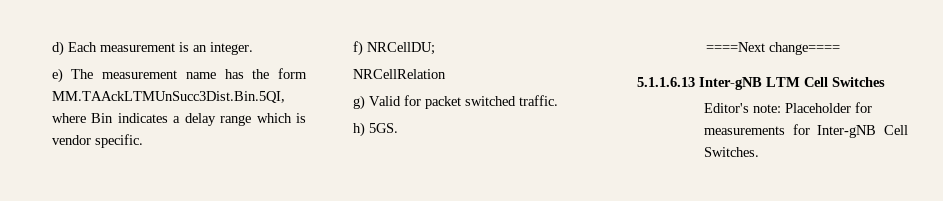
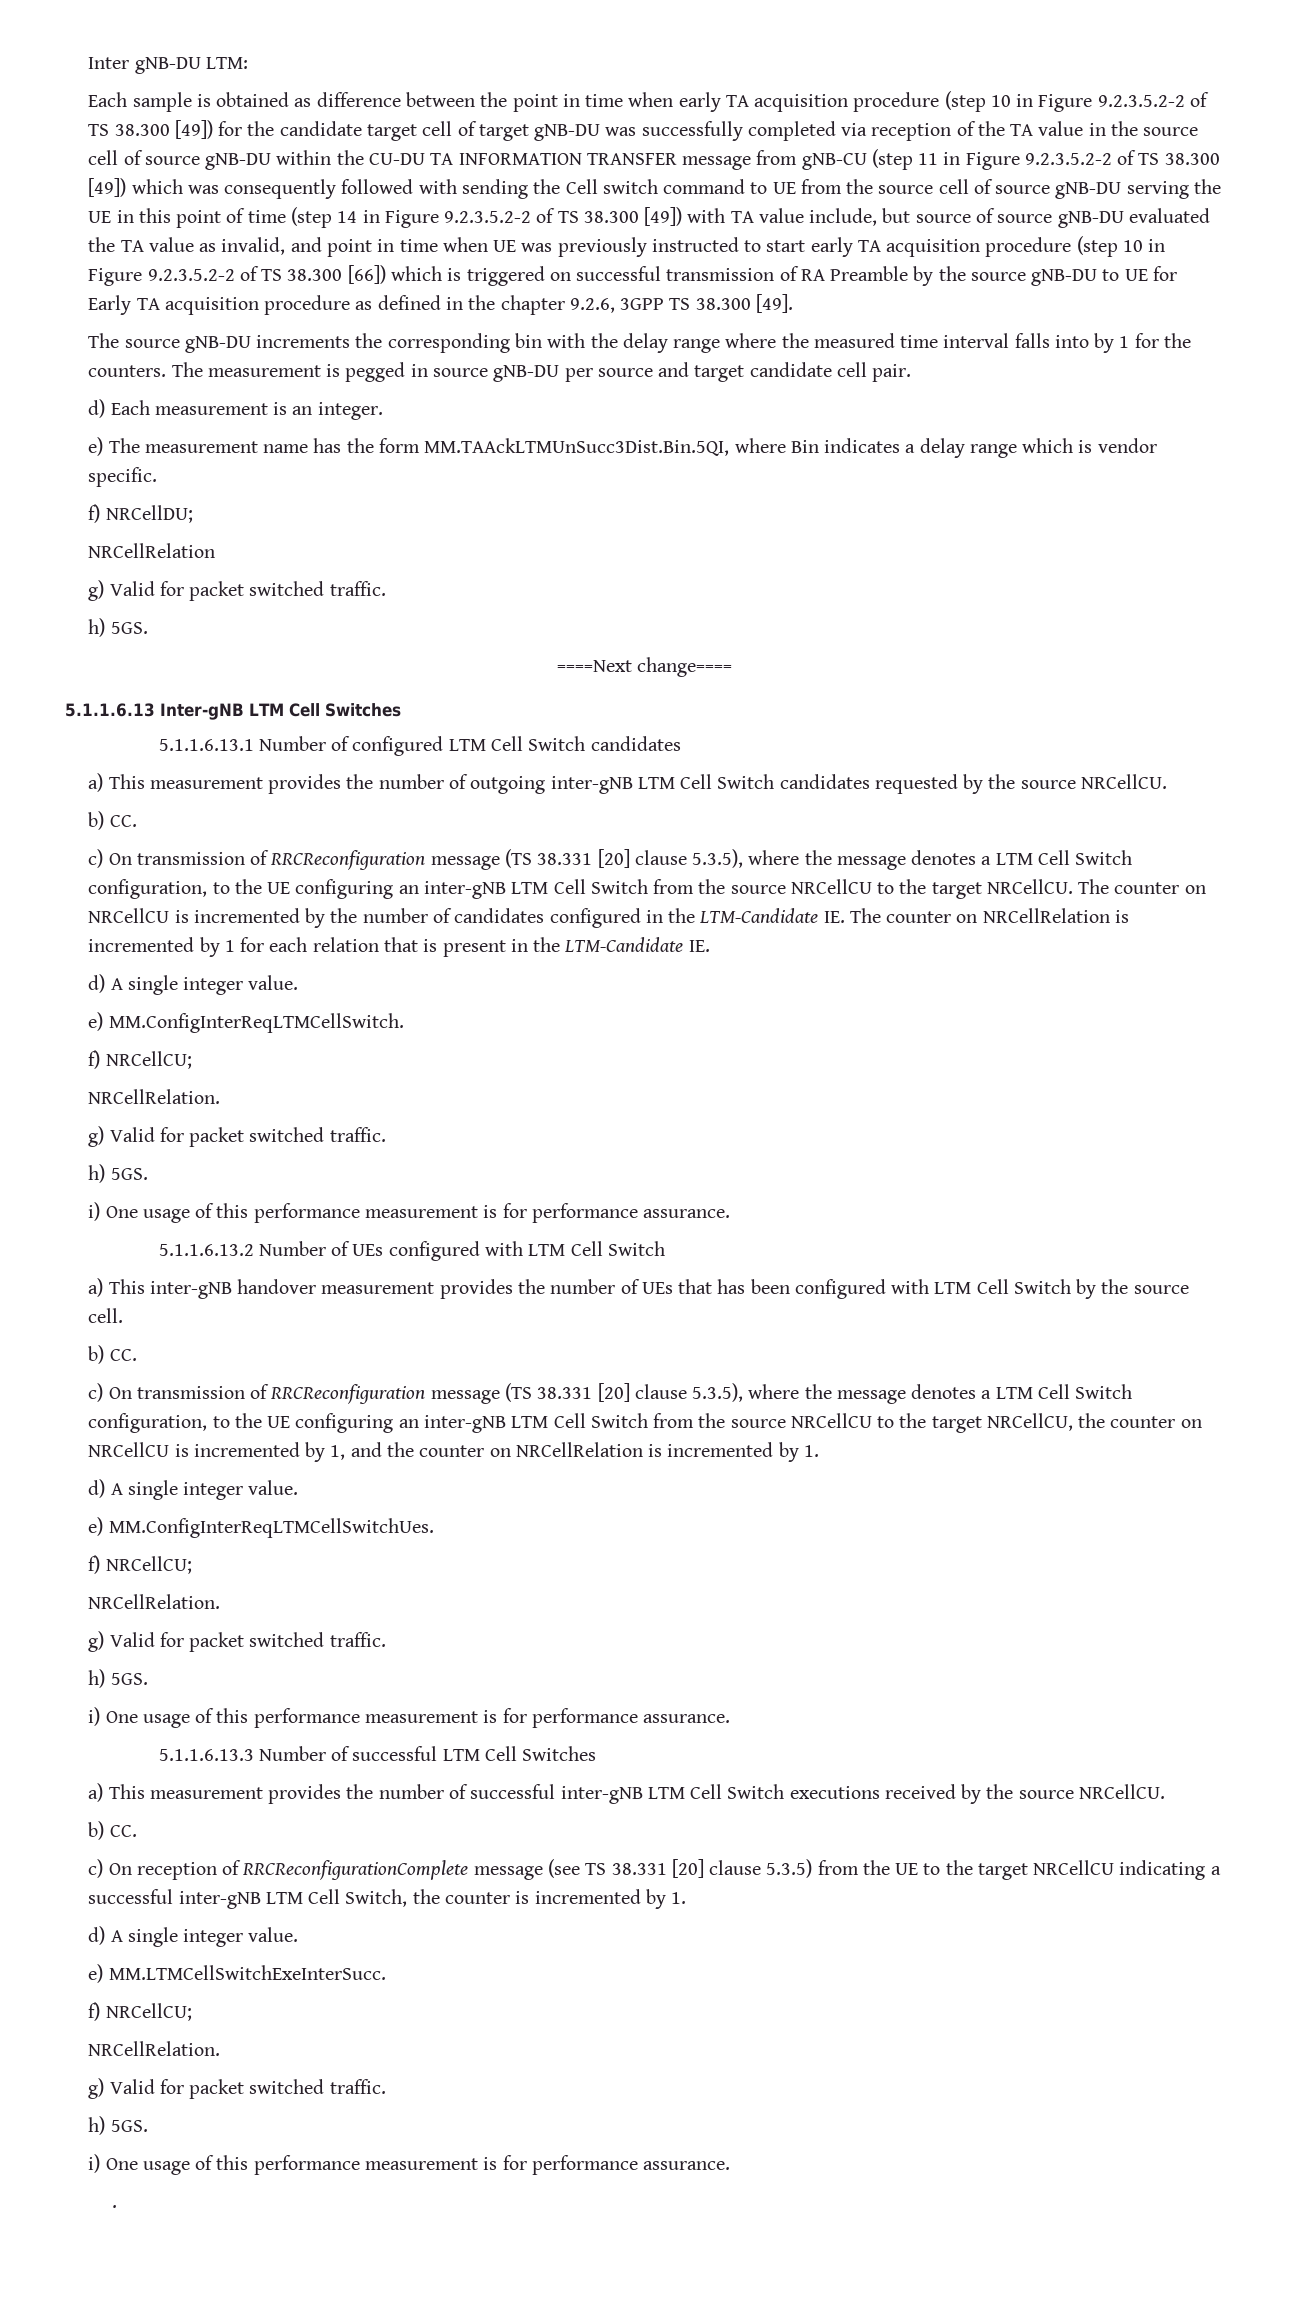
(51, 48) none -> [88,57,248,74] [88,91,1209,112] [88,120,1199,141] [88,149,1220,170] [88,178,1221,199] [88,207,1210,228] [88,236,1166,257] [88,265,1177,286] [88,294,793,315] [88,333,1191,353] [88,362,912,382] Inter gNB-DU LTM: // Each sample is obtained as difference between the point in time when early TA acquisition procedure (step 10 in Figure 9.2.3.5.2-2 of TS 38.300 [49]) for the candidate target cell of target gNB-DU was successfully completed via reception of the TA value in the source cell of source gNB-DU within the CU-DU TA INFORMATION TRANSFER message from gNB-CU (step 11 in Figure 9.2.3.5.2-2 of TS 38.300 [49]) which was consequently followed with sending the Cell switch command to UE from the source cell of source gNB-DU serving the UE in this point of time (step 14 in Figure 9.2.3.5.2-2 of TS 38.300 [49]) with TA value include, but source of source gNB-DU evaluated the TA value as invalid, and point in time when UE was previously instructed to start early TA acquisition procedure (step 10 in Figure 9.2.3.5.2-2 of TS 38.300 [66]) which is triggered on successful transmission of RA Preamble by the source gNB-DU to UE for Early TA acquisition procedure as defined in the chapter 9.2.6, 3GPP TS 38.300 [49]. // The source gNB-DU increments the corresponding bin with the delay range where the measured time interval falls into by 1 for the counters. The measurement is pegged in source gNB-DU per source and target candidate cell pair. //
[703,102,872,113] [703,124,908,138] [703,147,759,157] Editor's note: Placeholder for measurements for Inter-gNB Cell Switches. -> [158,736,681,756] [88,773,1167,794] [88,811,137,830] [88,849,1133,870] [88,879,1206,899] [88,908,1129,928] [88,937,710,957] [88,974,299,995] [88,1012,404,1033] [88,1050,192,1069] [88,1089,221,1104] [88,1126,386,1147] [88,1164,148,1183] [88,1202,731,1223] [158,1241,665,1261] [88,1278,1189,1299] [88,1308,124,1323] [88,1345,137,1364] [88,1383,1133,1404] [88,1413,1202,1433] [88,1442,819,1462] [88,1479,299,1500] [88,1517,434,1538] [88,1555,192,1574] [88,1594,221,1609] [88,1631,386,1652] [88,1669,148,1688] [88,1707,731,1728] [158,1746,597,1761] [88,1783,1165,1804] [88,1821,137,1840] [88,1859,1221,1880] [88,1889,687,1909] [88,1926,299,1947] [88,1964,386,1983] [88,2002,192,2021] [88,2041,221,2056] [88,2078,386,2099] [88,2116,148,2135] [88,2154,731,2175] [111,2205,117,2208] 5.1.1.6.13.1 Number of configured LTM Cell Switch candidates // a) This measurement provides the number of outgoing inter-gNB LTM Cell Switch candidates requested by the source NRCellCU. // b) CC. // c) On transmission of RRCReconfiguration message (TS 38.331 [20] clause 5.3.5), where the message denotes a LTM Cell Switch configuration, to the UE configuring an inter-gNB LTM Cell Switch from the source NRCellCU to the target NRCellCU. The counter on NRCellCU is incremented by the number of candidates configured in the LTM-Candidate IE. The counter on NRCellRelation is incremented by 1 for each relation that is present in the LTM-Candidate IE. // d) A single integer value. // e) MM.ConfigInterReqLTMCellSwitch. // f) NRCellCU; // NRCellRelation. // g) Valid for packet switched traffic. // h) 5GS. // i) One usage of this performance measurement is for performance assurance. // 5.1.1.6.13.2 Number of UEs configured with LTM Cell Switch // a) This inter-gNB handover measurement provides the number of UEs that has been configured with LTM Cell Switch by the source cell. // b) CC. // c) On transmission of RRCReconfiguration message (TS 38.331 [20] clause 5.3.5), where the message denotes a LTM Cell Switch configuration, to the UE configuring an inter-gNB LTM Cell Switch from the source NRCellCU to the target NRCellCU, the counter on NRCellCU is incremented by 1, and the counter on NRCellRelation is incremented by 1. // d) A single integer value. // e) MM.ConfigInterReqLTMCellSwitchUes. // f) NRCellCU; // NRCellRelation. // g) Valid for packet switched traffic. // h) 5GS. // i) One usage of this performance measurement is for performance assurance. // 5.1.1.6.13.3 Number of successful LTM Cell Switches // a) This measurement provides the number of successful inter-gNB LTM Cell Switch executions received by the source NRCellCU. // b) CC. // c) On reception of RRCReconfigurationComplete message (see TS 38.331 [20] clause 5.3.5) from the UE to the target NRCellCU indicating a successful inter-gNB LTM Cell Switch, the counter is incremented by 1. // d) A single integer value. // e) MM.LTMCellSwitchExeInterSucc. // f) NRCellCU; // NRCellRelation. // g) Valid for packet switched traffic. // h) 5GS. // i) One usage of this performance measurement is for performance assurance. // .

